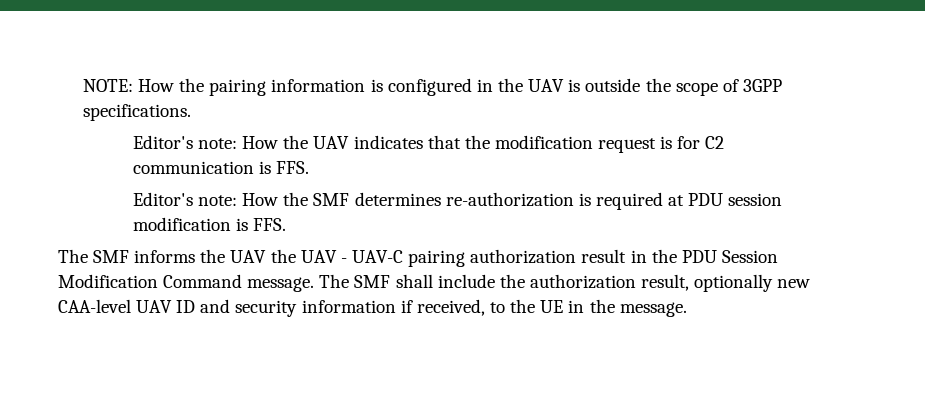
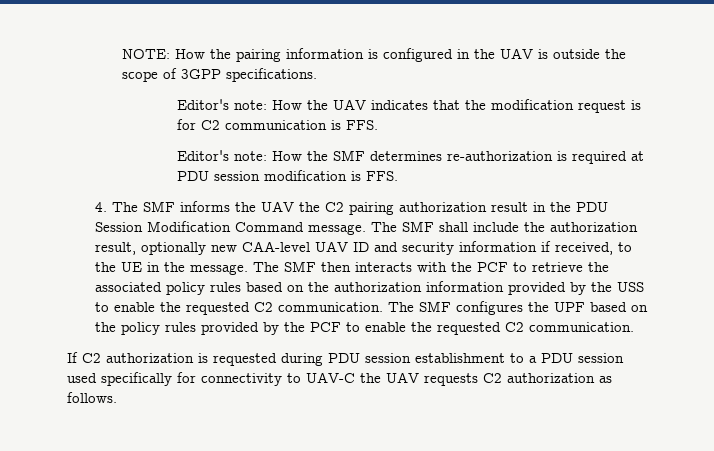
(287, 224) none -> [94,202,107,212] 4.
[300,250,404,263] UAV - UAV-C -> [324,202,344,212] C2
(687, 309) none -> [252,261,609,272] [94,281,644,295] [94,301,648,315] [94,322,634,335] [67,352,624,366] [67,372,612,386] [67,392,117,403] The SMF then interacts with the PCF to retrieve the associated policy rules based on the authorization information provided by the USS to enable the requested C2 communication. The SMF configures the UPF based on the policy rules provided by the PCF to enable the requested C2 communication. // If C2 authorization is requested during PDU session establishment to a PDU session used specifically for connectivity to UAV-C the UAV requests C2 authorization as follows.

